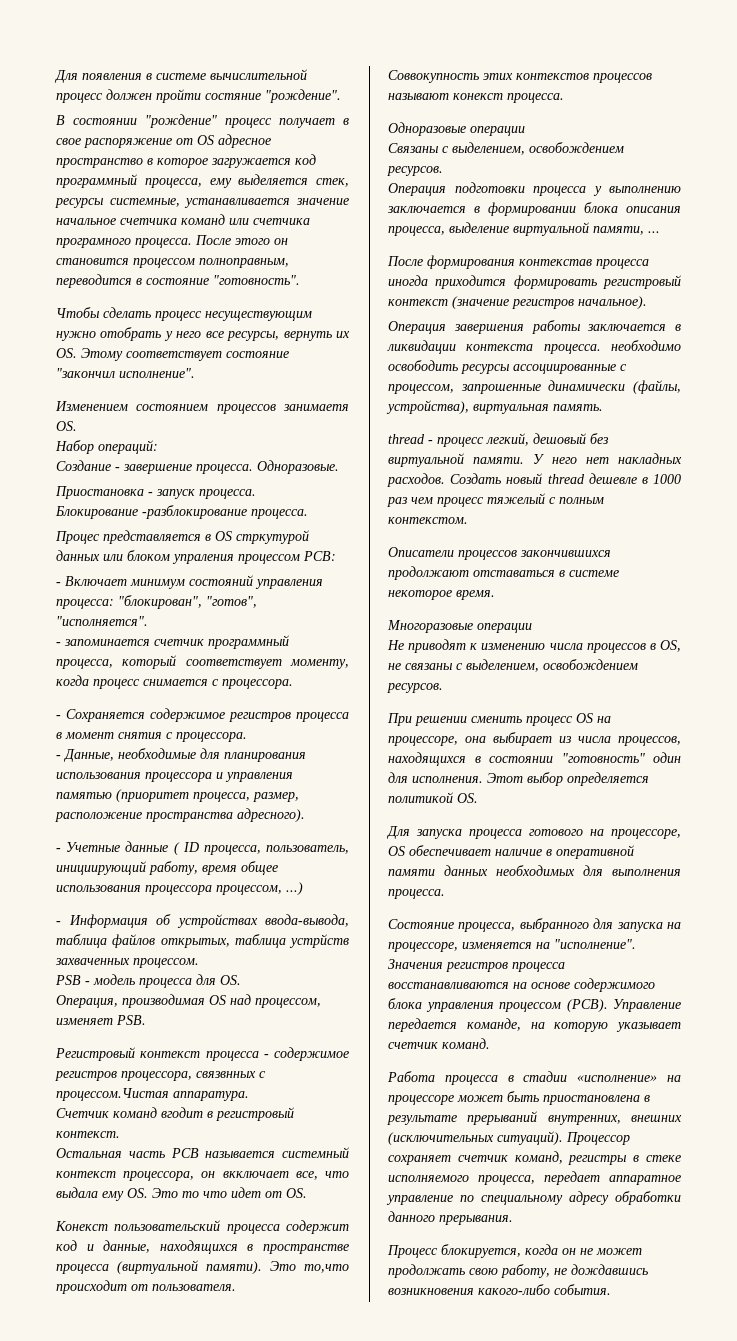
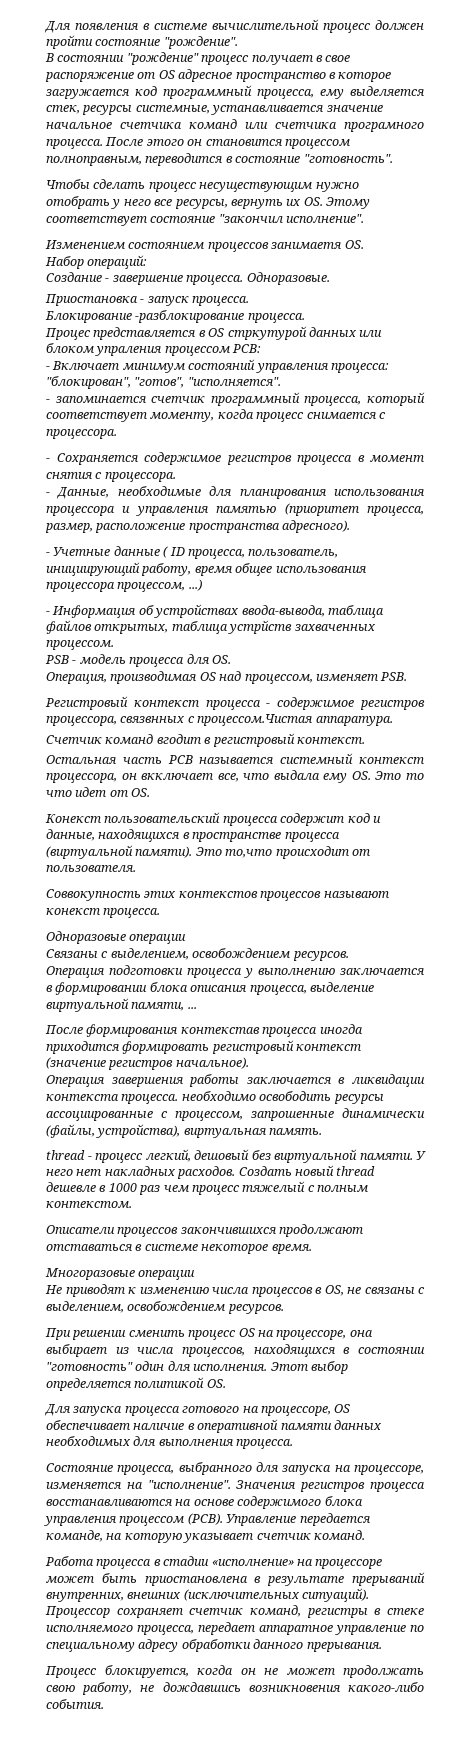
[205,93,261,100] состяние -> [95,39,161,46] состояние

